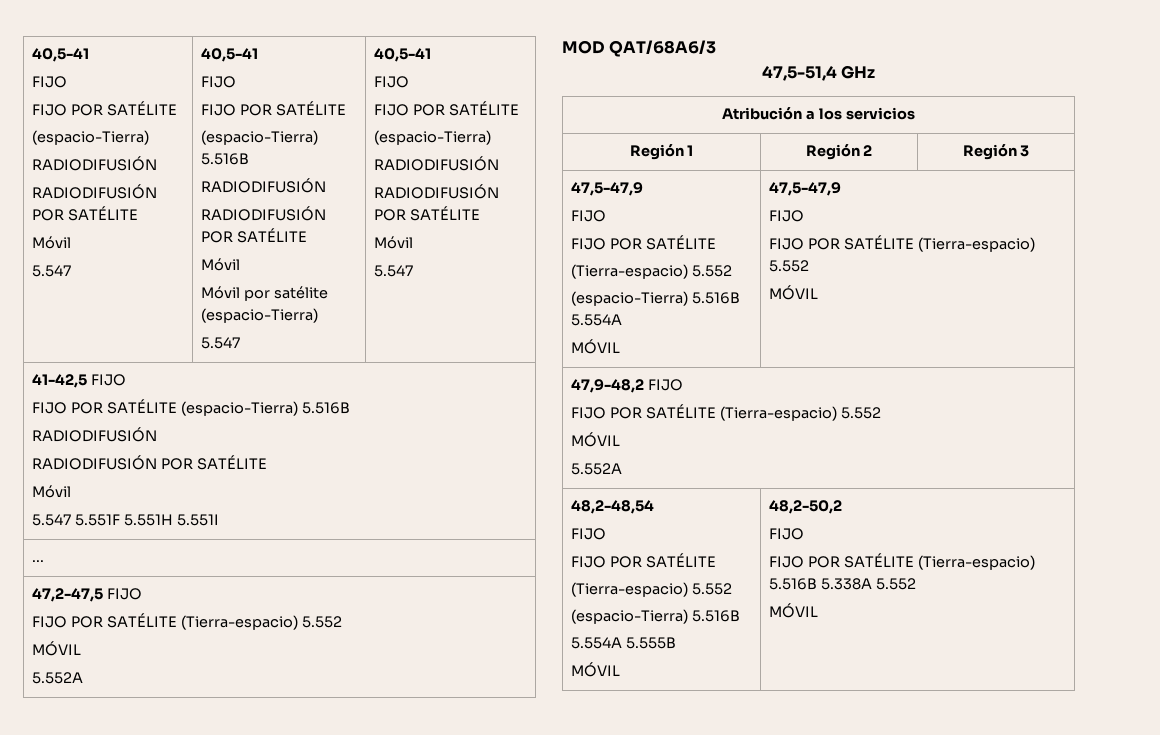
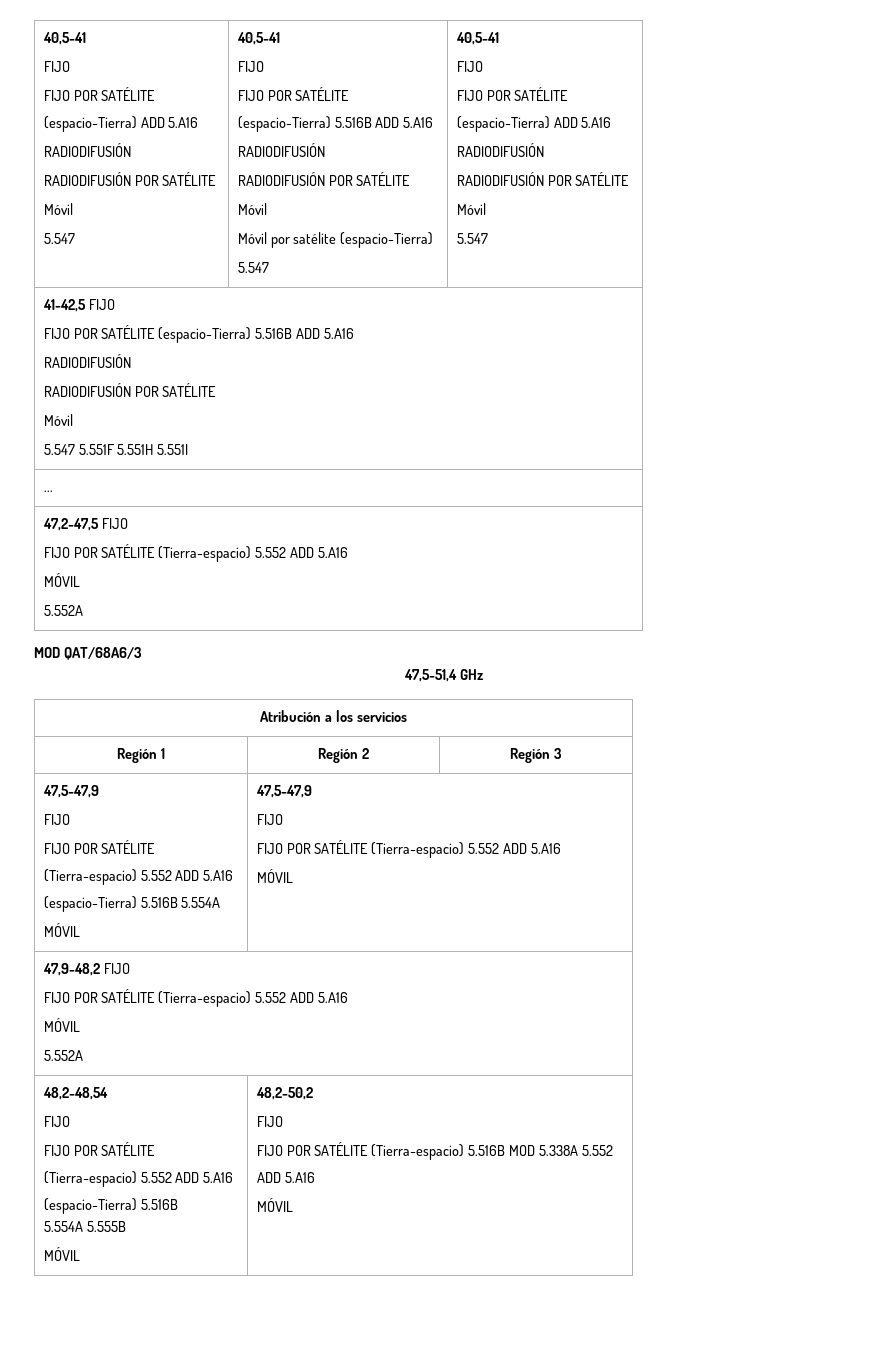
[32,48,90,62] [32,76,68,88] [32,101,178,116] [32,130,150,145] 40,5-41 // FIJO // FIJO POR SATÉLITE // (espacio-Tierra) -> [42,32,86,45] [43,61,70,72] [43,87,156,101] [43,116,199,132] 40,5-41 // FIJO // FIJO POR SATÉLITE // (espacio-Tierra) ADD 5.A16
(250, 159) none -> [375,117,434,128] ADD 5.A16
(492, 137) none -> [553,117,612,128] ADD 5.A16
(350, 408) none -> [296,328,355,339] ADD 5.A16
(342, 622) none -> [290,547,349,558] ADD 5.A16
(733, 271) none -> [175,870,234,881] ADD 5.A16
(810, 266) none -> [503,843,562,854] ADD 5.A16
(881, 413) none -> [290,992,349,1003] ADD 5.A16
(733, 589) none -> [175,1172,234,1183] ADD 5.A16
(818, 584) none -> [509,1145,536,1156] MOD
(917, 584) none -> [256,1172,315,1183] // ADD 5.A16

